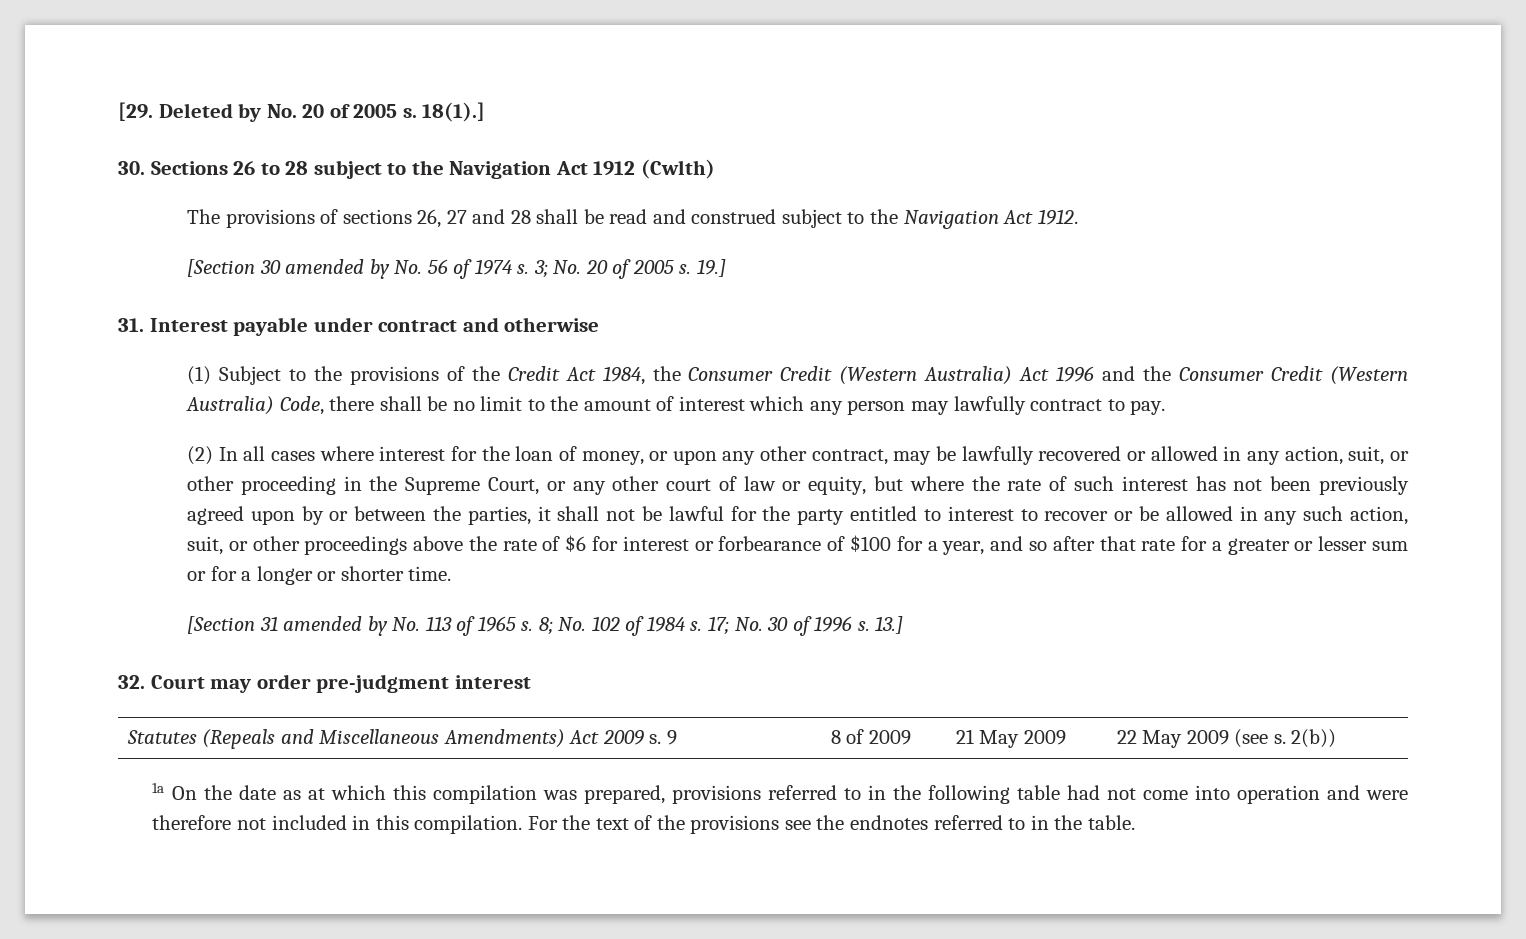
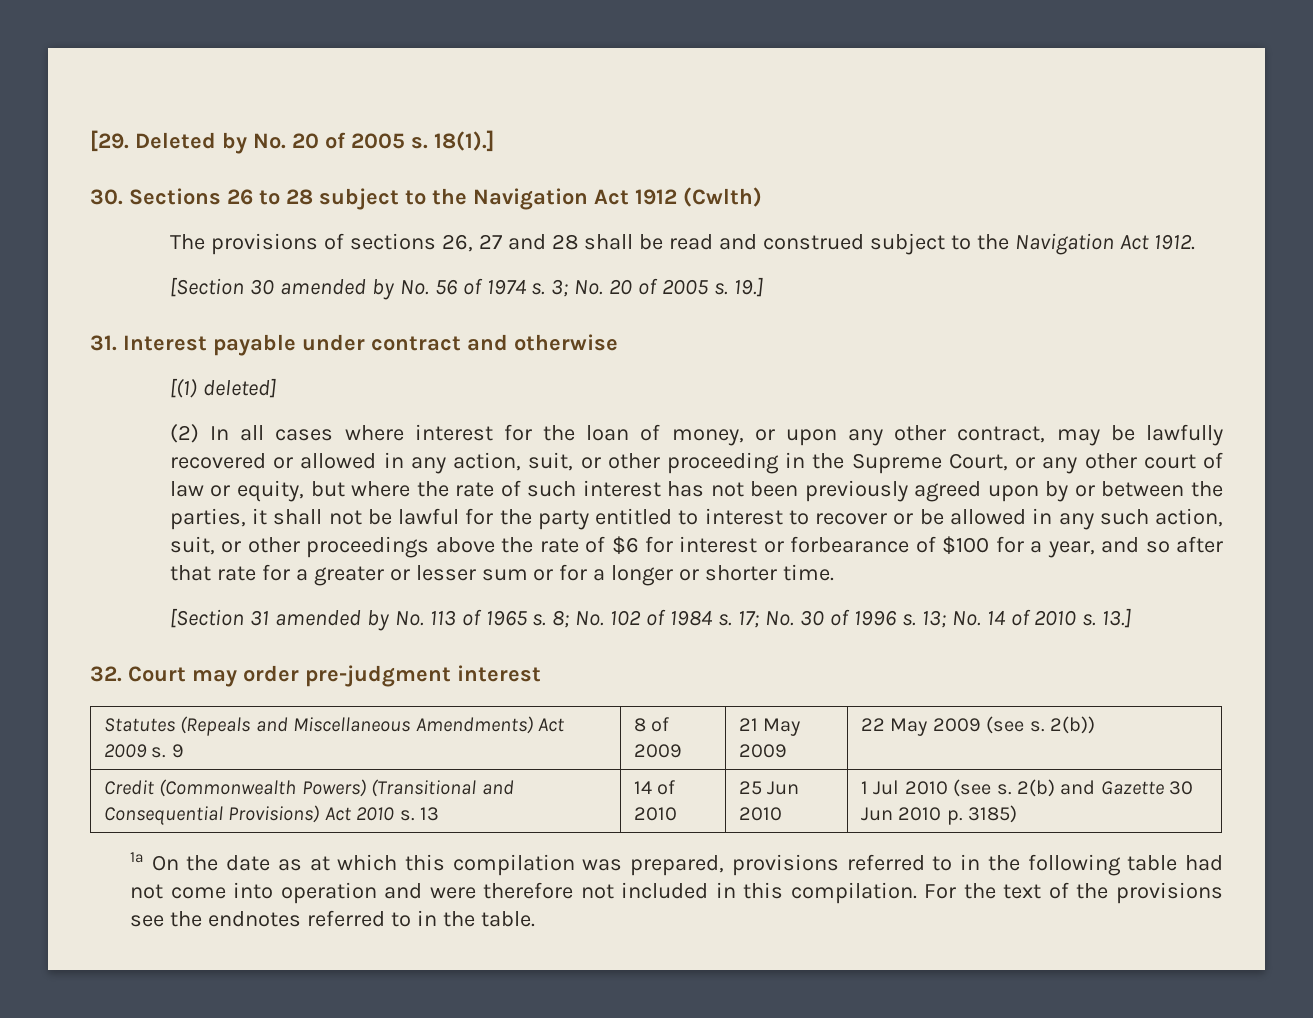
[186,366,1408,385] [185,396,1166,415] (1) Subject to the provisions of the Credit Act 1984, the Consumer Credit (Western Australia) Act 1996 and the Consumer Credit (Western Australia) Code, there shall be no limit to the amount of interest which any person may lawfully contract to pay. -> [169,378,276,398] [(1) deleted]
(870, 626) none -> [921,609,1097,628] 13; No. 14 of 2010 s.
(1337, 738) none -> [104,779,514,797] [104,805,440,825] [634,780,676,795] [634,807,678,821] [739,781,800,795] [739,807,783,821] [861,779,1194,797] [861,805,1018,825] // Credit (Commonwealth Powers) (Transitional and Consequential Provisions) Act 2010 s. 13 | 14 of 2010 | 25 Jun 2010 | 1 Jul 2010 (see s. 2(b) and Gazette 30 Jun 2010 p. 3185)

